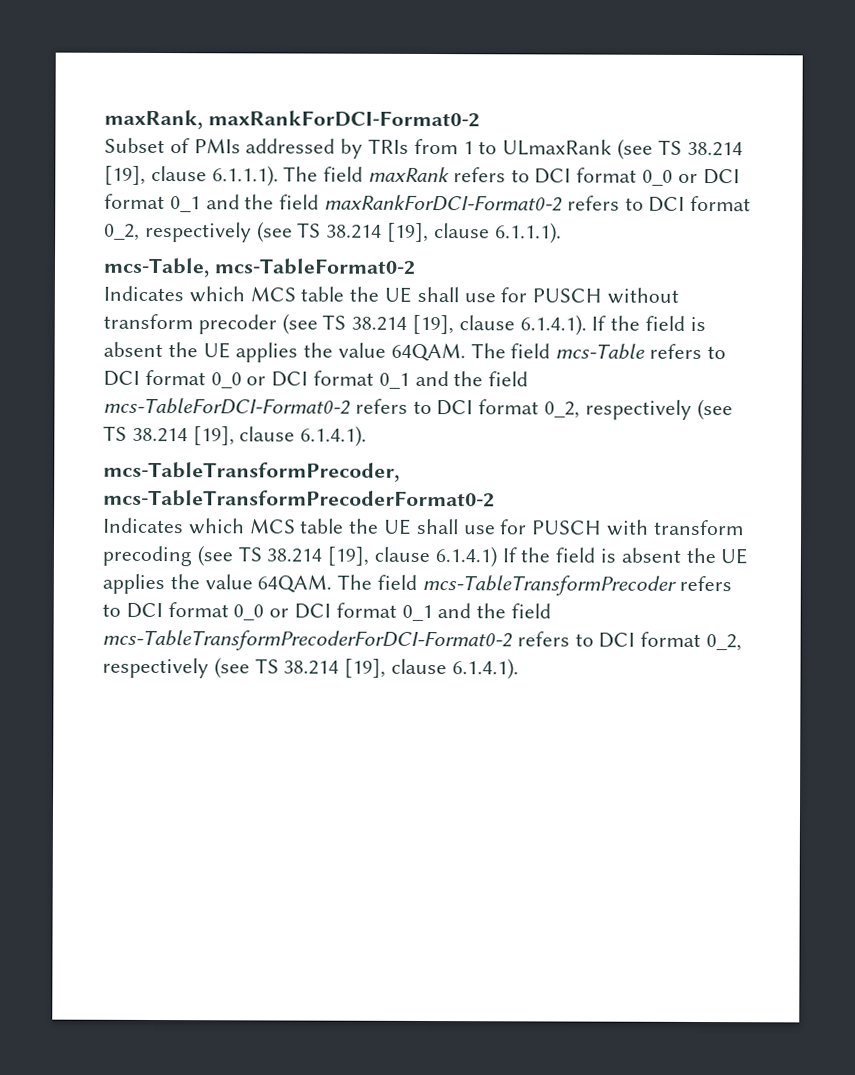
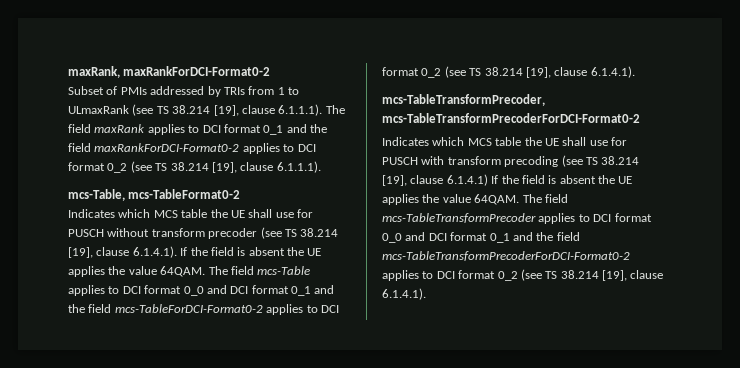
[452,167,740,186] [104,193,165,210] refers to DCI format 0_0 or DCI format -> [147,124,261,135] applies to DCI format
[566,195,752,212] [104,221,252,243] refers to DCI format 0_2, respectively -> [242,143,316,154] [68,162,128,173] applies to DCI format 0_2
[649,343,726,360] [103,369,267,389] refers to DCI format 0_0 or -> [68,285,227,296] applies to DCI format 0_0 and
[354,398,692,420] refers to DCI format 0_2, respectively -> [266,304,339,315] [382,67,442,78] applies to DCI format 0_2
[103,489,495,508] mcs-TableTransformPrecoderFormat0-2 -> [382,113,640,123] mcs-TableTransformPrecoderForDCI-Format0-2
[678,575,732,592] [102,602,290,621] refers to DCI format 0_0 or -> [538,213,652,224] [382,232,426,243] applies to DCI format 0_0 and
[516,631,743,652] [102,657,209,679] refers to DCI format 0_2, respectively -> [382,270,518,281] applies to DCI format 0_2

